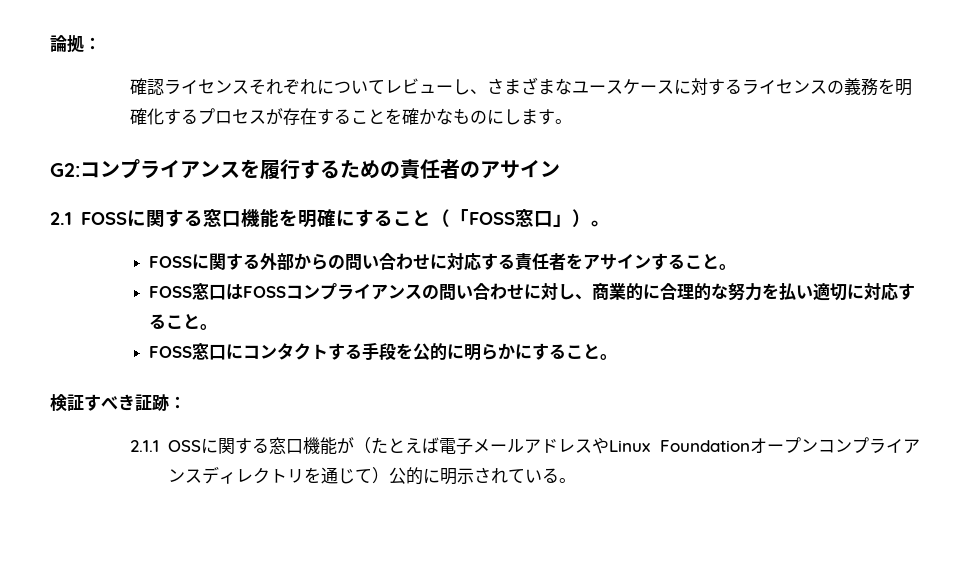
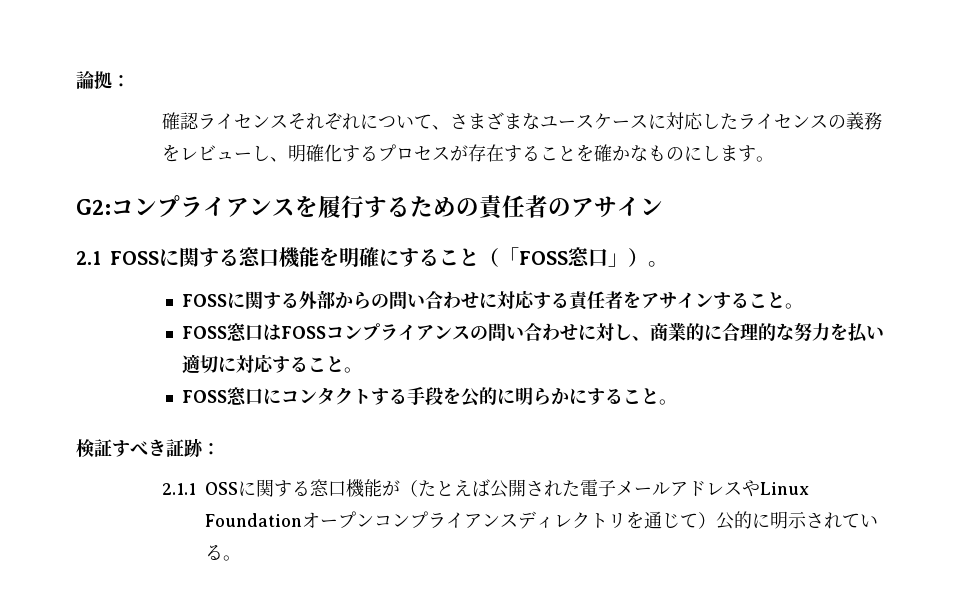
[385,78,471,95] レビューし -> (433, 121) none
[708,79,743,95] する -> [684,112,739,130] 応した
(896, 86) none -> [180,145,289,162] レビューし、
(439, 445) none -> [490,479,581,498] 公開された

